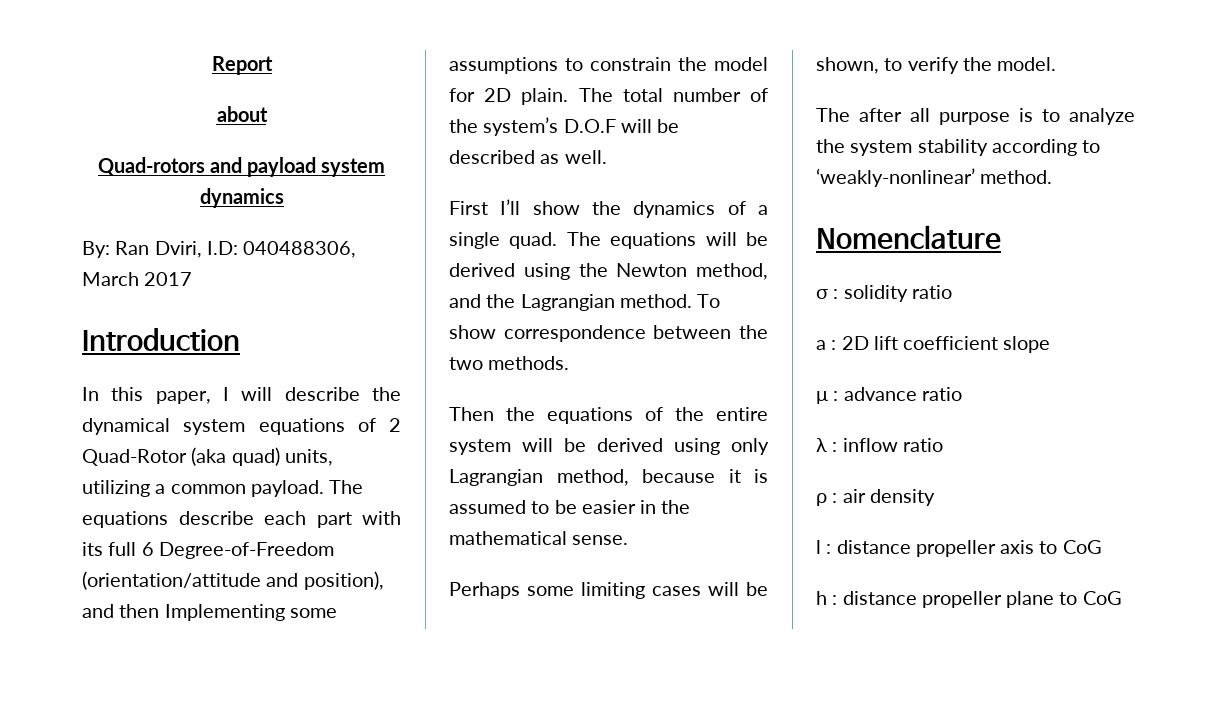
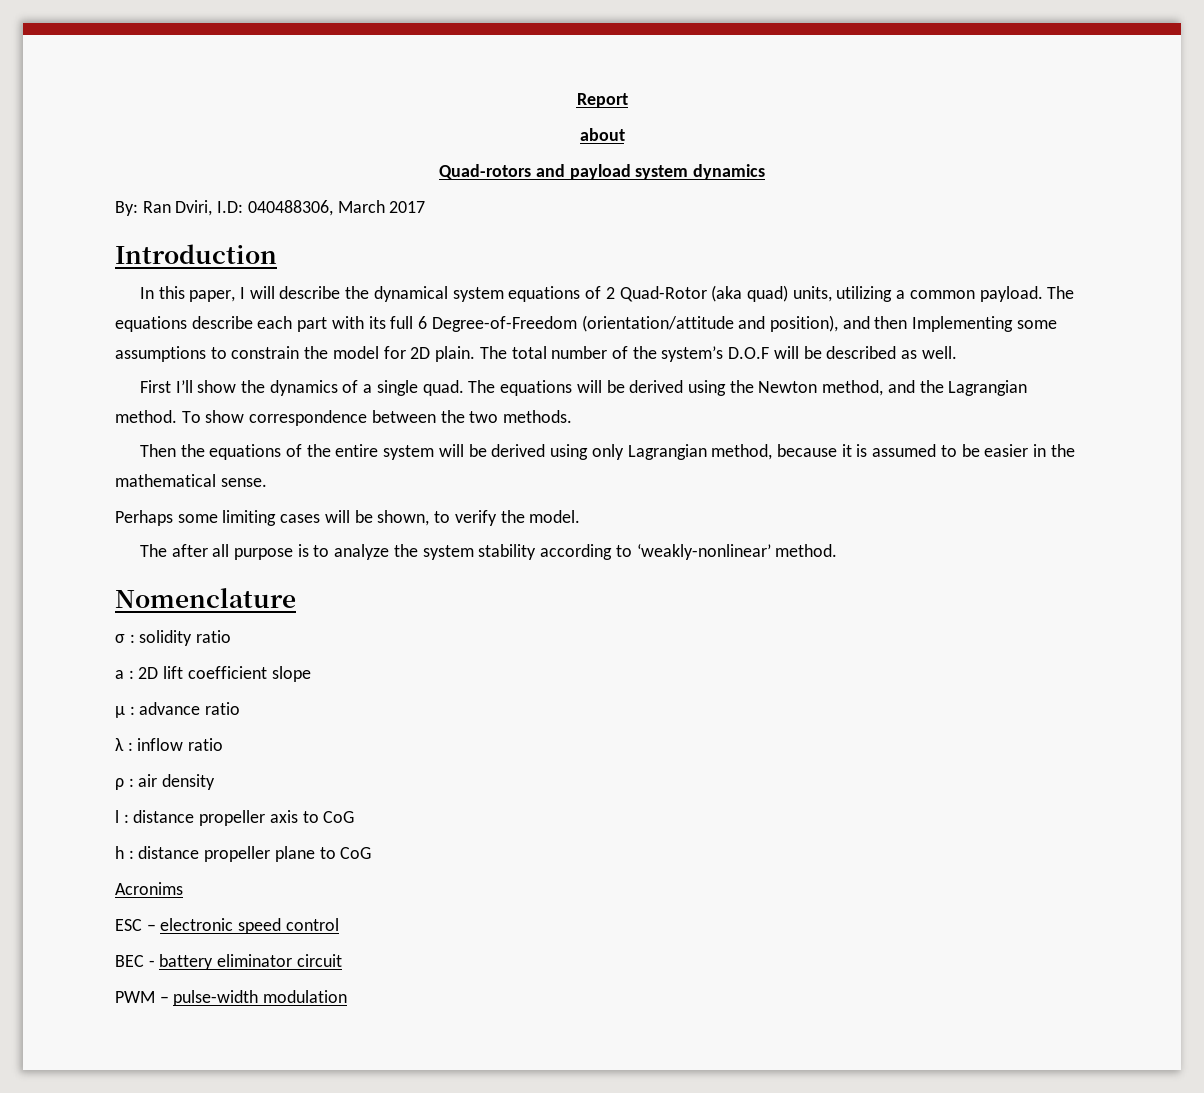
(1122, 598) none -> [115,882,183,895] [115,918,339,934] [115,954,342,970] [115,990,348,1006] // Acronims // ESC – electronic speed control // BEC - battery eliminator circuit // PWM – pulse-width modulation

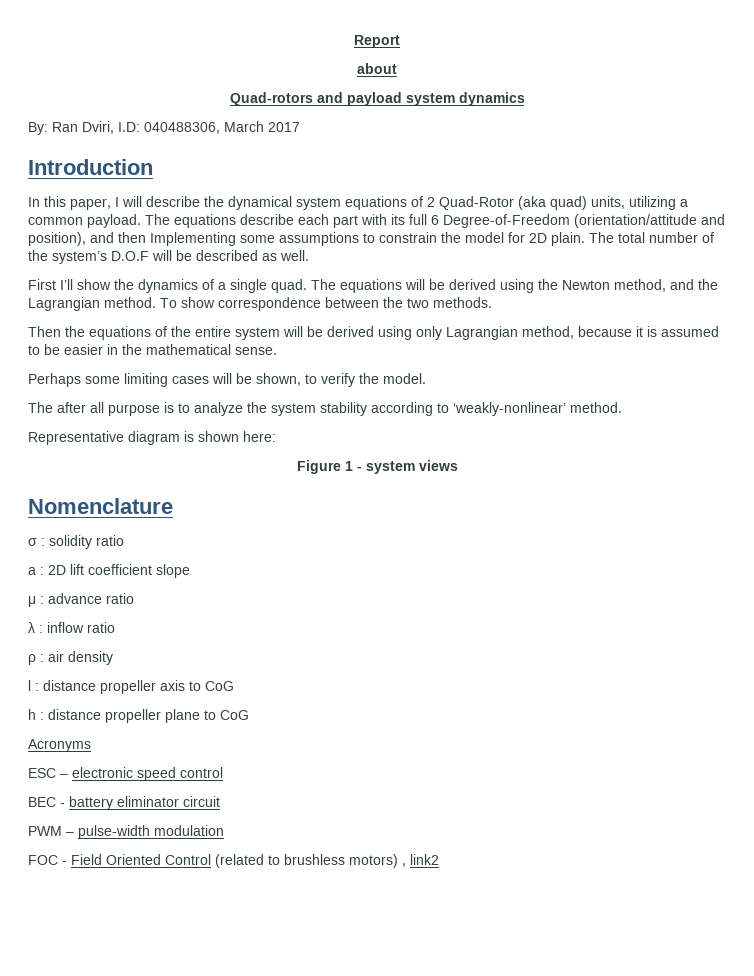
(838, 550) none -> [28,431,276,445] [296,460,458,474] // Representative diagram is shown here: // Figure 1 - system views
[115,882,183,895] Acronims -> [28,739,91,752] Acronyms
(348, 996) none -> [28,854,439,868] // FOC - Field Oriented Control (related to brushless motors) , link2

